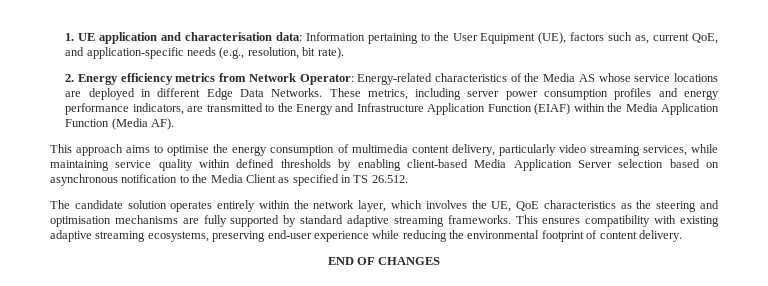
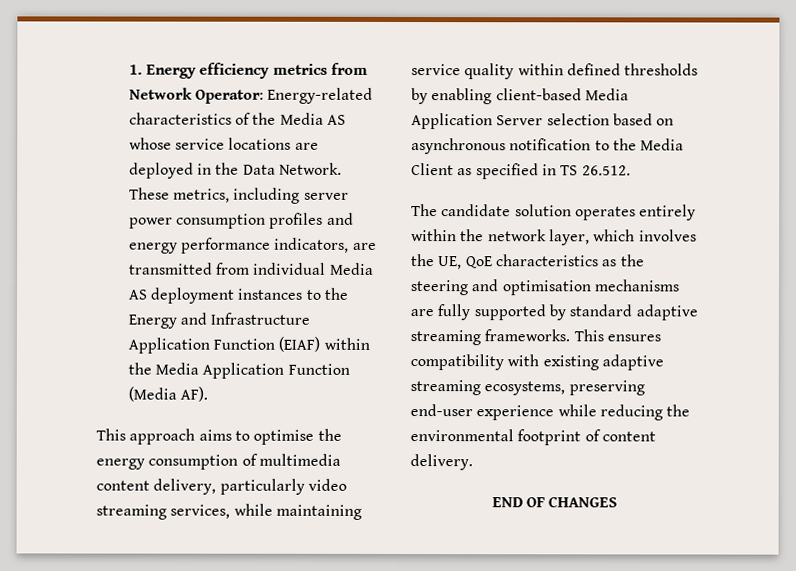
[78,32,718,44] [65,47,344,59] [65,74,75,82] UE application and characterisation data: Information pertaining to the User Equipment (UE), factors such as, current QoE, and application-specific needs (e.g., resolution, bit rate). // 2. -> (143, 69) none
[157,88,323,100] different Edge Data Networks. -> [215,162,343,175] the Data Network.
(263, 107) none -> [216,262,374,275] [127,287,303,304] from individual Media AS deployment instances

